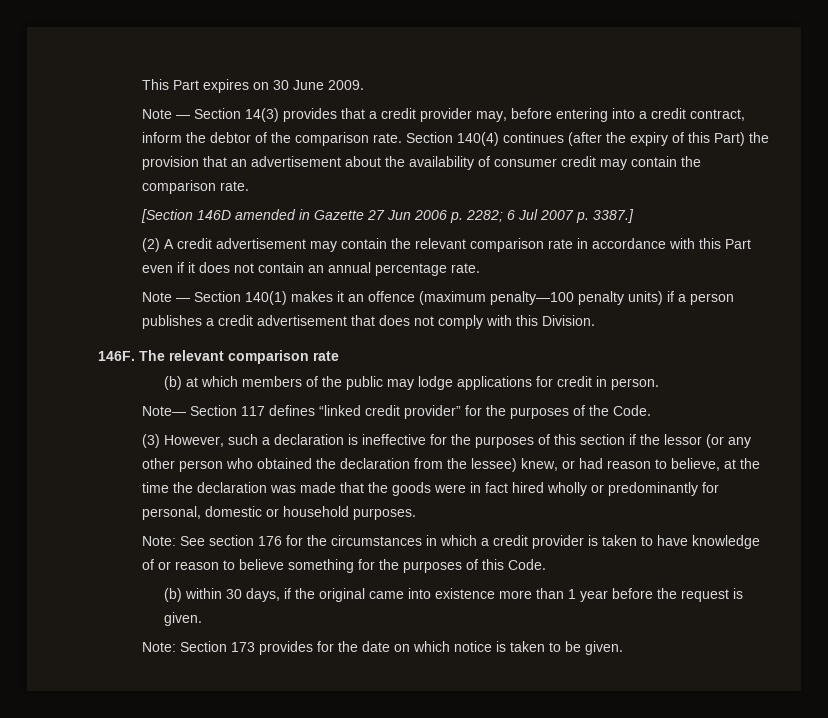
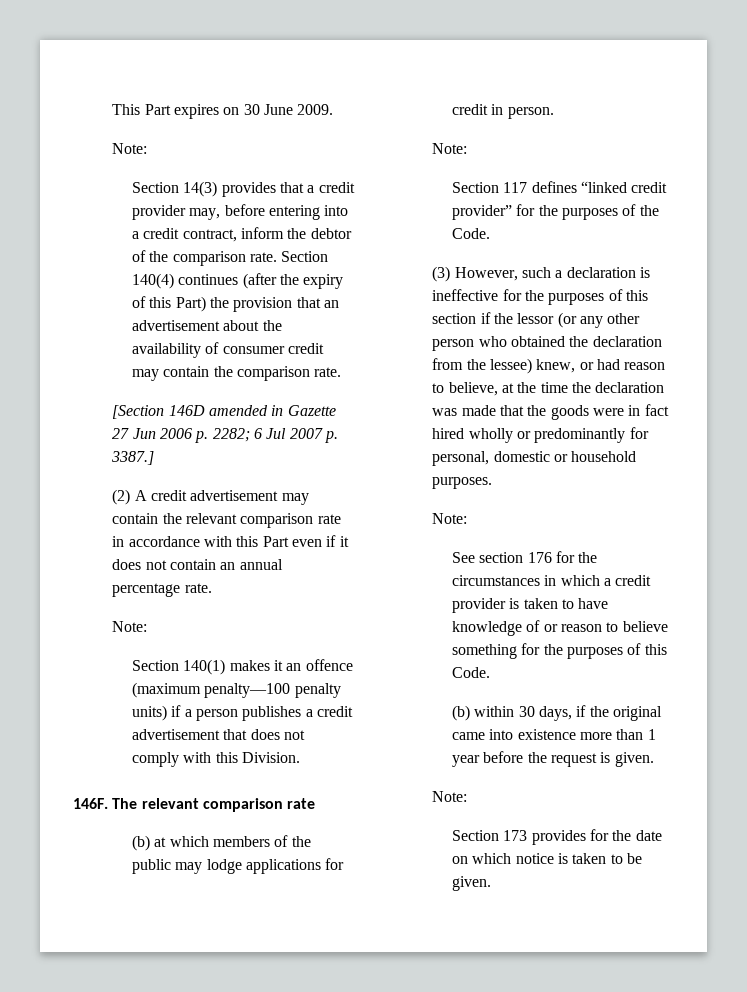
[141,109,190,119] Note — -> [112,143,148,154] Note: //
[141,292,190,302] Note — -> [112,621,148,632] Note: //
[141,406,186,416] Note— -> [432,143,468,154] Note: //
(176, 541) none -> (468, 518) //
(176, 647) none -> (468, 796) //

